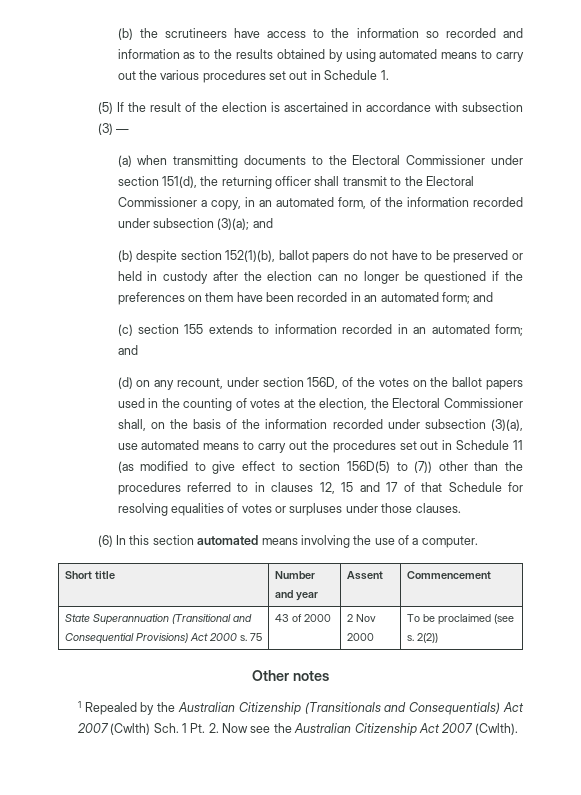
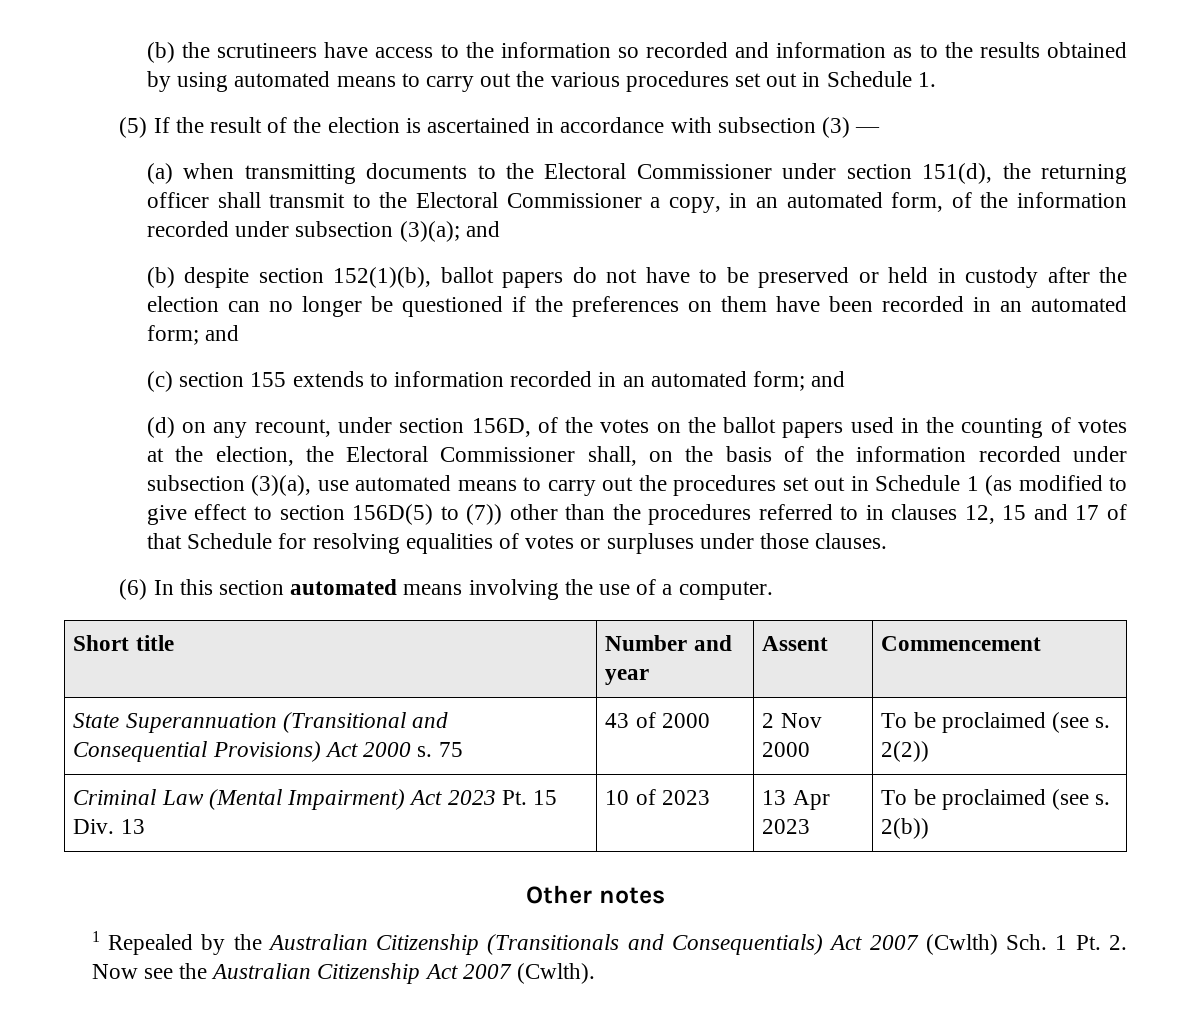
[513,440,523,450] 11 -> [966,476,979,491] 1
(438, 638) none -> [73,789,557,810] [73,819,145,834] [605,789,710,805] [762,790,830,810] [762,819,811,834] [881,789,1111,810] [881,818,930,839] // Criminal Law (Mental Impairment) Act 2023 Pt. 15 Div. 13 | 10 of 2023 | 13 Apr 2023 | To be proclaimed (see s. 2(b))

